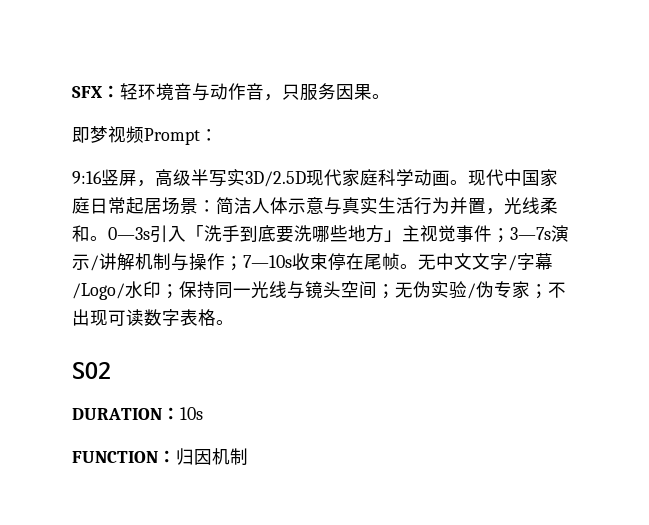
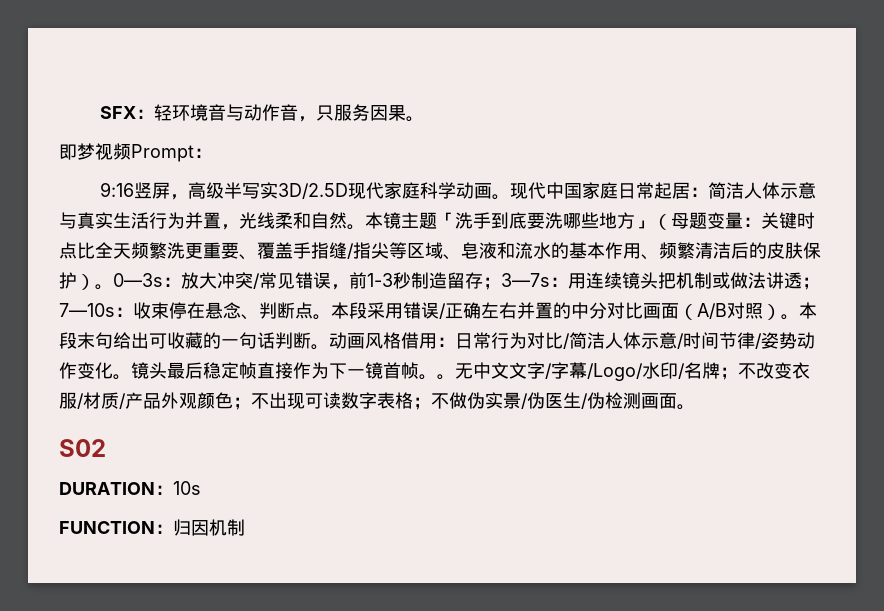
[162,197,198,215] 场景 -> (691, 190) none
[90,225,186,243] 。0—3s引入 -> [311,212,437,230] 自然。本镜主题
[402,225,569,243] [72,253,400,271] 主视觉事件；3—7s演示/讲解机制与操作；7—10s收束停在尾帧 -> [653,212,815,230] [59,242,821,260] [59,272,820,290] [59,302,817,320] [59,332,815,350] [59,362,437,380] （母题变量：关键时点比全天频繁洗更重要、覆盖手指缝/指尖等区域、皂液和流水的基本作用、频繁清洁后的皮肤保护）。0—3s：放大冲突/常见错误，前1-3秒制造留存；3—7s：用连续镜头把机制或做法讲透；7—10s：收束停在悬念、判断点。本段采用错误/正确左右并置的中分对比画面（A/B对照）。本段末句给出可收藏的一句话判断。动画风格借用：日常行为对比/简洁人体示意/时间节律/姿势动作变化。镜头最后稳定帧直接作为下一镜首帧。
[161,281,530,299] ；保持同一光线与镜头空间；无伪实验/伪专家 -> [678,362,810,380] [59,392,233,409] /名牌；不改变衣服/材质/产品外观颜色
(216, 317) none -> [413,392,677,410] ；不做伪实景/伪医生/伪检测画面

